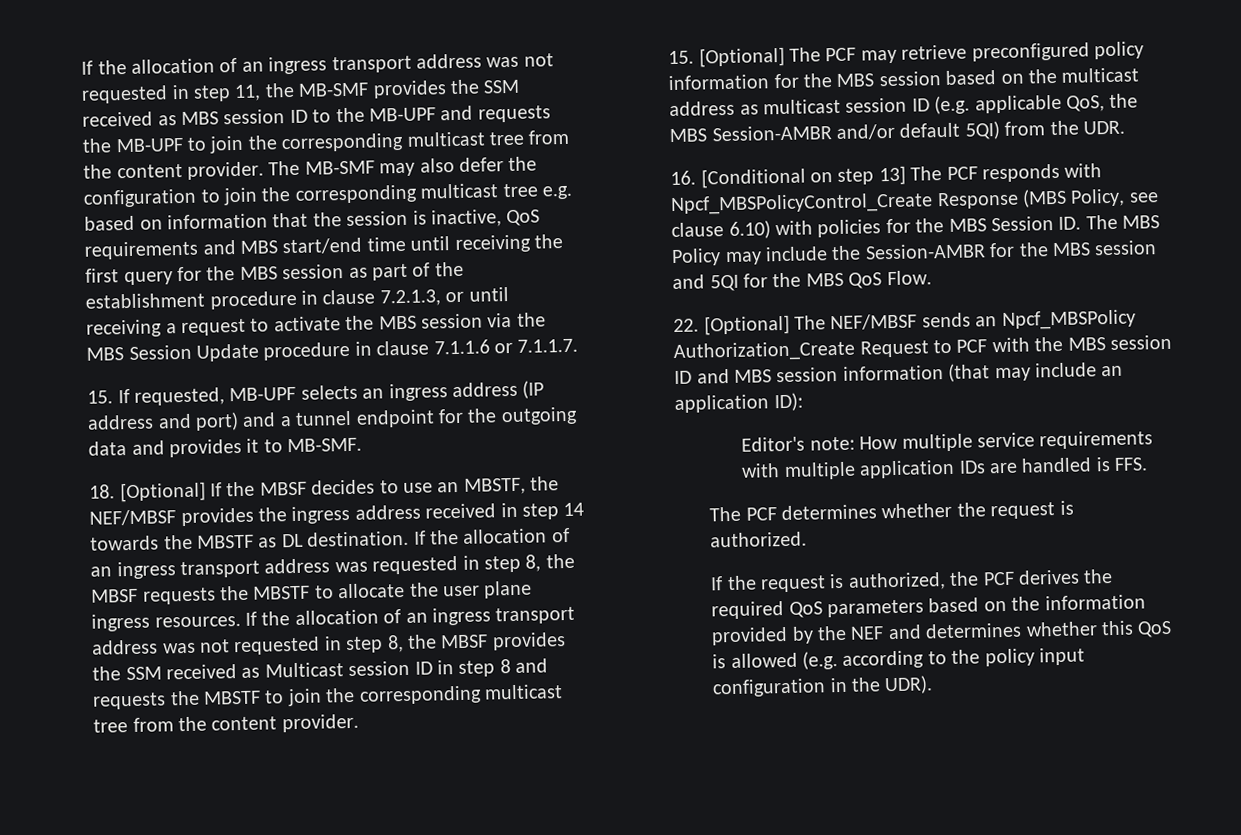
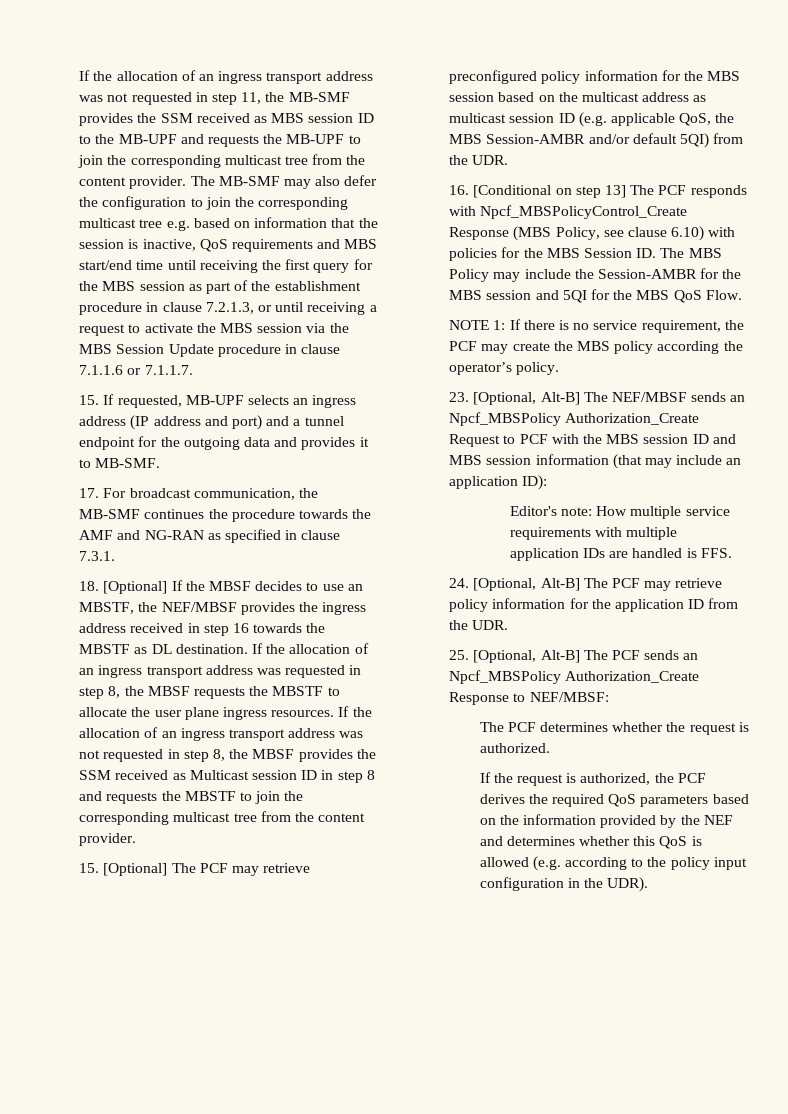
(363, 445) none -> [79,488,319,500] [79,509,372,522] [79,529,341,543] [79,551,116,561] // 17. For broadcast communication, the MB-SMF continues the procedure towards the AMF and NG-RAN as specified in clause 7.3.1.
[563,502,585,517] 14 -> [233,623,250,633] 16
[673,314,790,336] 22. [Optional] -> [449,319,744,333] [449,341,743,354] [449,362,560,375] [449,392,580,405] NOTE 1: If there is no service requirement, the PCF may create the MBS policy according the operator’s policy. // 23. [Optional, Alt-B]
(1149, 464) none -> [449,578,723,591] [449,598,739,612] [449,620,509,630] [449,650,699,663] [449,670,700,684] [449,692,609,705] // 24. [Optional, Alt-B] The PCF may retrieve policy information for the application ID from the UDR. // 25. [Optional, Alt-B] The PCF sends an Npcf_MBSPolicy Authorization_Create Response to NEF/MBSF:

